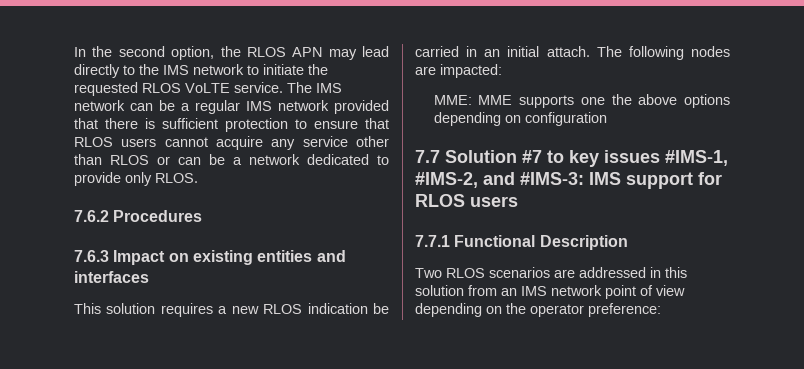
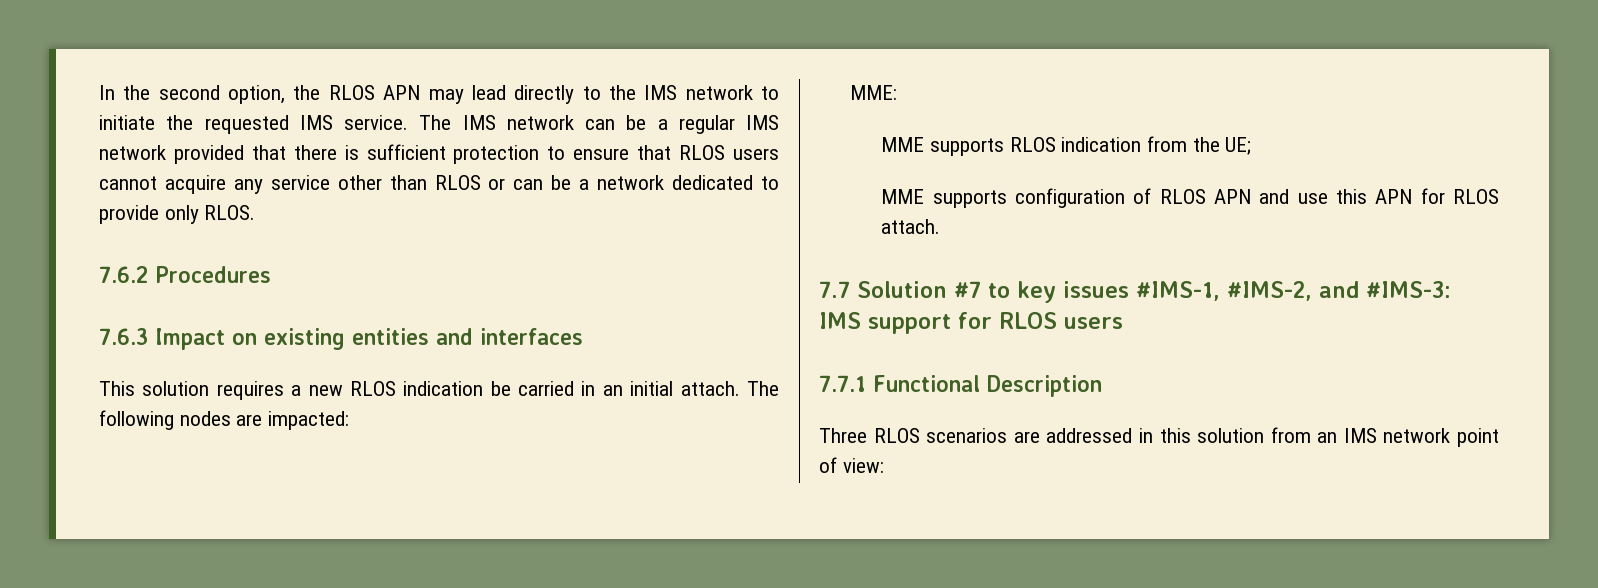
[142,83,230,93] RLOS VoLTE -> [299,115,333,130] IMS
[478,94,730,108] [433,112,607,126] MME supports one the above options depending on configuration -> [881,136,1252,156] [881,188,1499,208] [881,219,941,234] // MME supports RLOS indication from the UE; // MME supports configuration of RLOS APN and use this APN for RLOS attach.
[415,268,442,278] Two -> [819,428,867,443] Three
[656,285,685,296] [415,303,661,317] view depending on the operator preference: -> [842,458,884,473] view:

